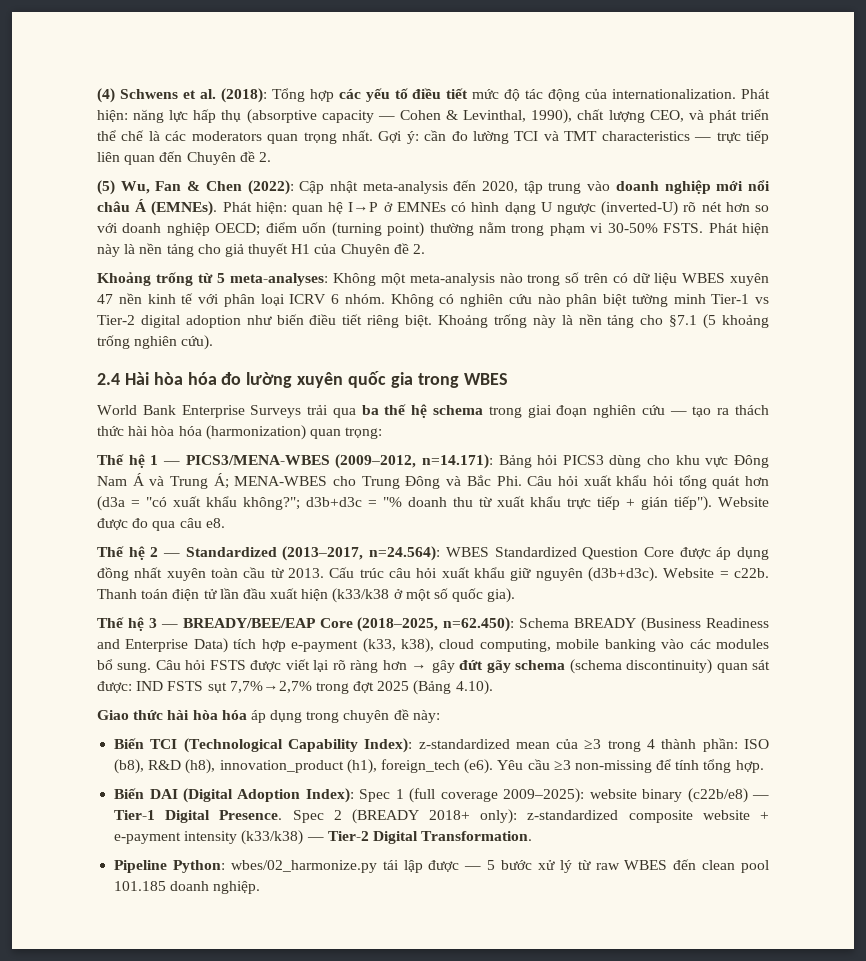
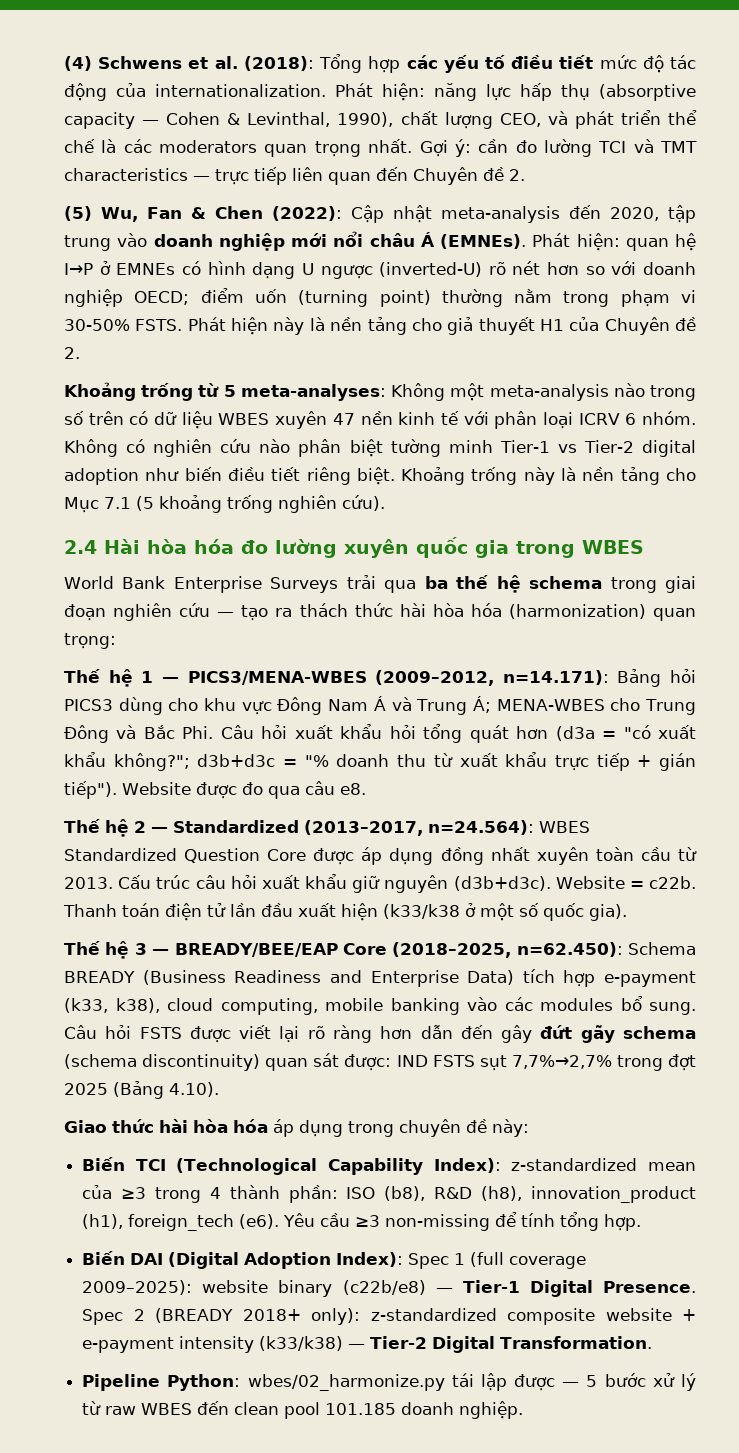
[669,315,698,327] §7.1 -> [64,497,131,513] Mục 7.1
[411,664,428,670] → -> [420,1025,493,1039] dẫn đến

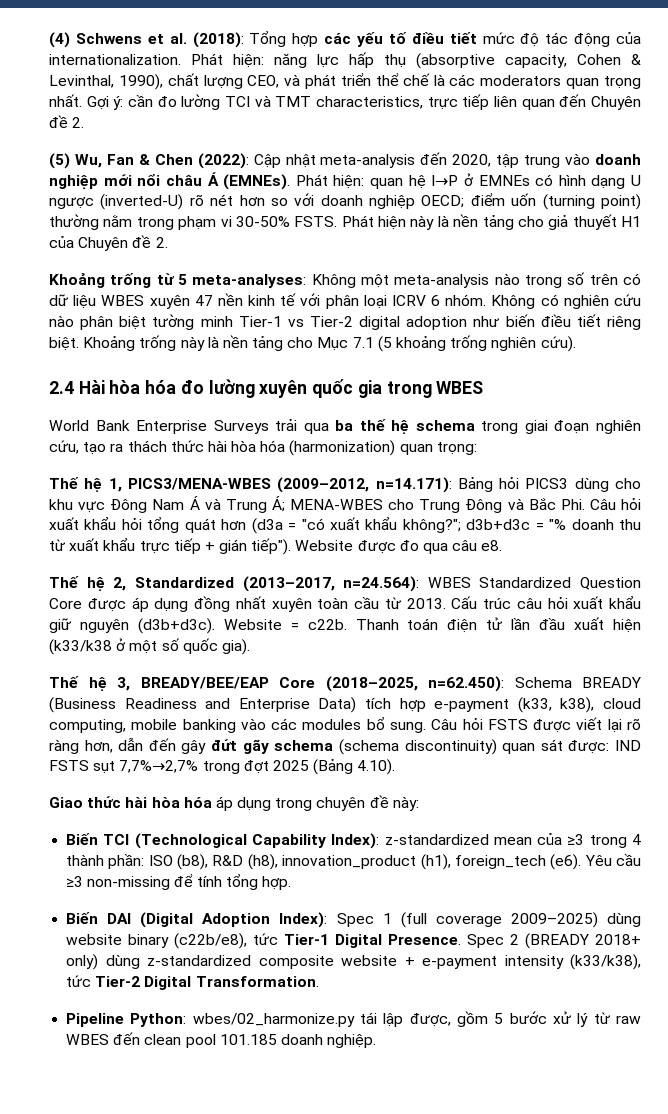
[64,112,160,129] capacity — -> [505,54,567,68] capacity,
[64,168,210,181] characteristics — -> [316,96,423,109] characteristics,
[179,603,235,617] cứu — -> [49,440,79,454] cứu,
[141,671,179,683] 1 — -> [108,478,122,492] 1,
[134,821,168,833] 2 — -> [113,577,127,591] 2,
[134,943,170,955] 3 — -> [117,677,130,691] 3,
[380,1026,413,1039] hơn -> [84,740,113,753] hơn,
[82,1280,453,1297] 2009–2025): website binary (c22b/e8) — -> [510,912,642,928] [66,933,279,949] 2009–2025) dùng website binary (c22b/e8), tức
[311,1308,361,1325] only): -> [66,954,140,970] only) dùng
[259,1336,366,1351] (k33/k38) — -> [569,954,641,970] [66,975,92,987] (k33/k38), tức
[514,1374,580,1391] được — -> [409,1011,489,1027] được, gồm

